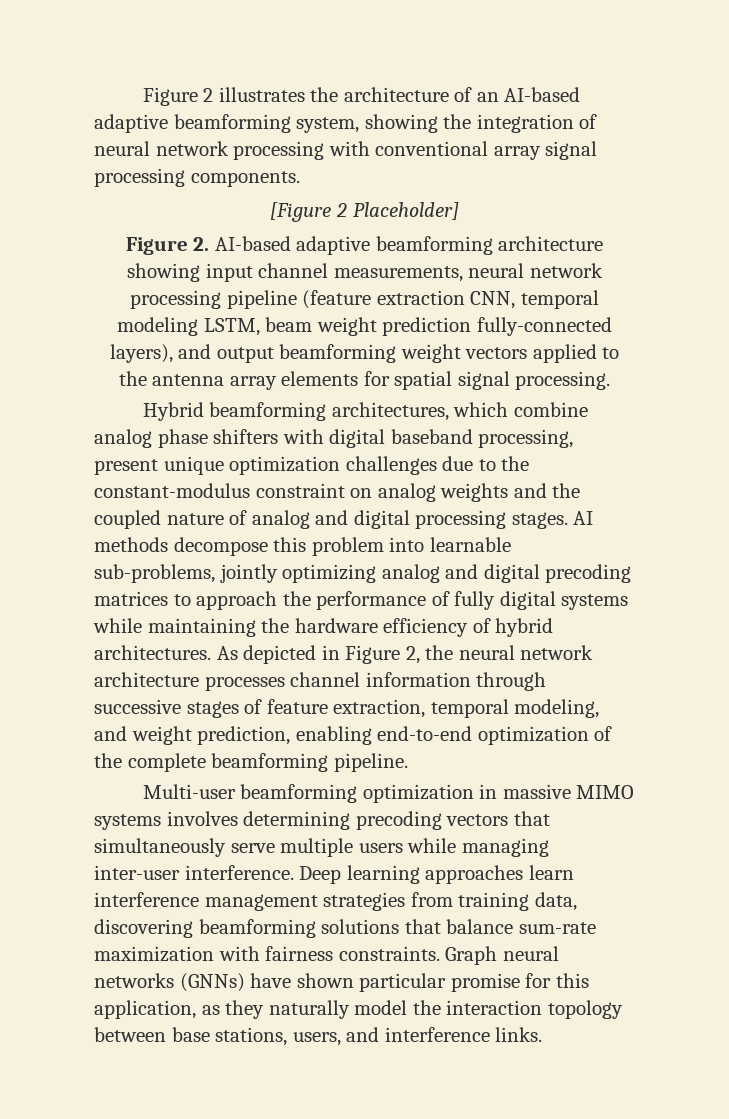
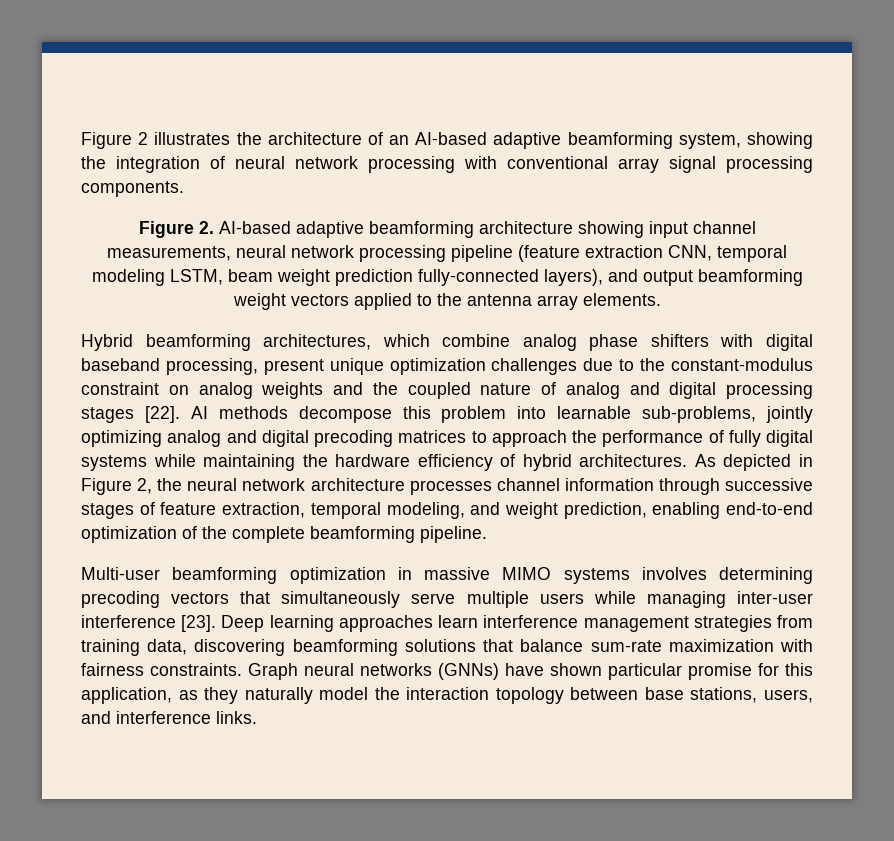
[270,202,459,222] // [Figure 2 Placeholder] -> (184, 189) none
[281,371,611,390] elements for spatial signal processing. -> [582,293,661,306] elements.
[511,512,568,529] stages. -> [81,406,180,423] stages [22].
[184,865,294,880] interference. -> [81,615,217,632] interference [23].

